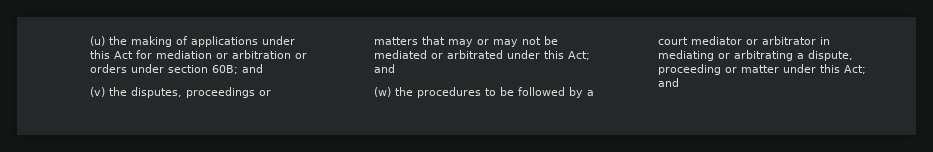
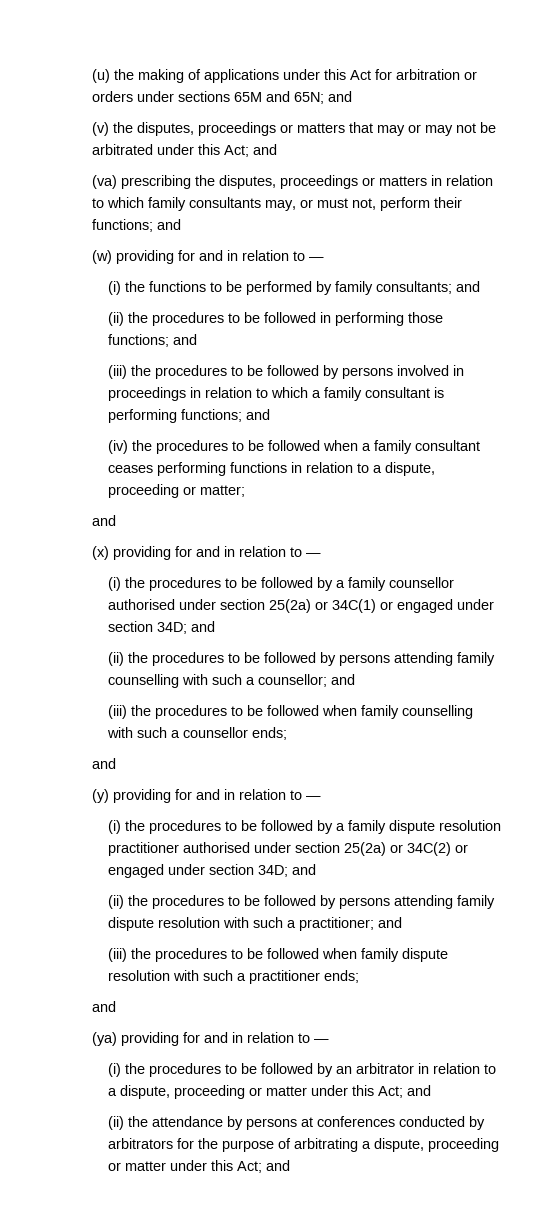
[155,50,228,59] mediation or -> (392, 74) none
[167,65,238,74] section 60B; -> [177,91,324,104] sections 65M and 65N;
[373,50,443,59] mediated or -> (496, 127) none
[373,87,594,98] [657,36,830,45] [657,50,730,61] (w) the procedures to be followed by a court mediator or arbitrator in mediating or -> [91,175,493,189] [91,197,462,211] [91,219,181,232] [91,250,324,264] [108,281,481,295] [108,312,444,326] [108,334,198,347] [108,365,465,379] [108,387,445,401] [108,409,271,423] [108,440,481,454] [108,462,436,476] [108,484,246,498] [91,515,116,526] [91,546,321,560] [108,577,455,591] [108,599,495,613] [108,621,216,634] [108,652,496,666] [108,674,356,688] [108,705,474,719] [107,727,288,740] [91,758,116,769] [91,789,321,803] [108,820,502,834] [108,842,469,856] [108,864,317,878] [108,895,496,909] [108,917,403,931] [108,948,449,962] [108,970,360,984] [91,1001,116,1012] [91,1032,329,1046] [108,1063,497,1077] [108,1085,432,1099] [108,1116,486,1130] [108,1138,292,1152] (va) prescribing the disputes, proceedings or matters in relation to which family consultants may, or must not, perform their functions; and // (w) providing for and in relation to — // (i) the functions to be performed by family consultants; and // (ii) the procedures to be followed in performing those functions; and // (iii) the procedures to be followed by persons involved in proceedings in relation to which a family consultant is performing functions; and // (iv) the procedures to be followed when a family consultant ceases performing functions in relation to a dispute, proceeding or matter; // and // (x) providing for and in relation to — // (i) the procedures to be followed by a family counsellor authorised under section 25(2a) or 34C(1) or engaged under section 34D; and // (ii) the procedures to be followed by persons attending family counselling with such a counsellor; and // (iii) the procedures to be followed when family counselling with such a counsellor ends; // and // (y) providing for and in relation to — // (i) the procedures to be followed by a family dispute resolution practitioner authorised under section 25(2a) or 34C(2) or engaged under section 34D; and // (ii) the procedures to be followed by persons attending family dispute resolution with such a practitioner; and // (iii) the procedures to be followed when family dispute resolution with such a practitioner ends; // and // (ya) providing for and in relation to — // (i) the procedures to be followed by an arbitrator in relation to a dispute, proceeding or matter under this Act; and // (ii) the attendance by persons at conferences conducted by arbitrators for the purpose of

